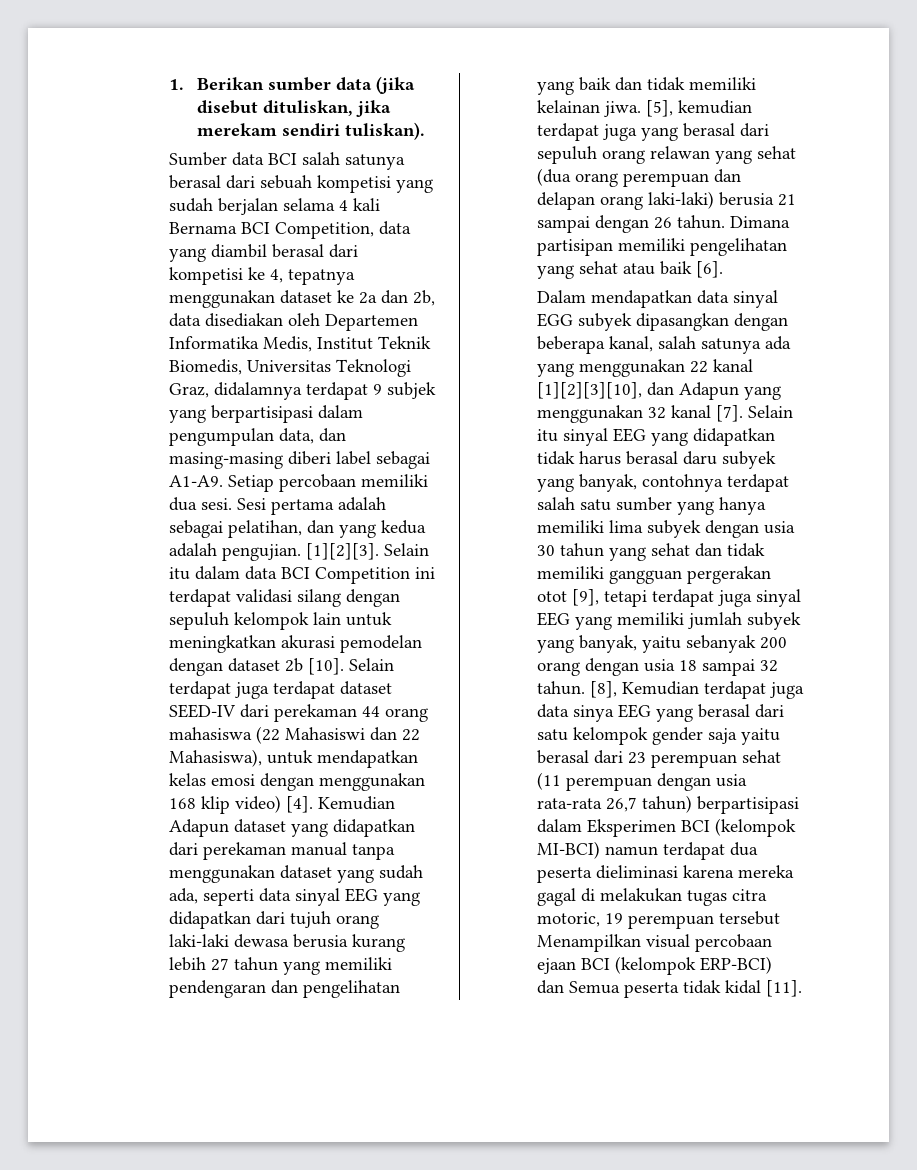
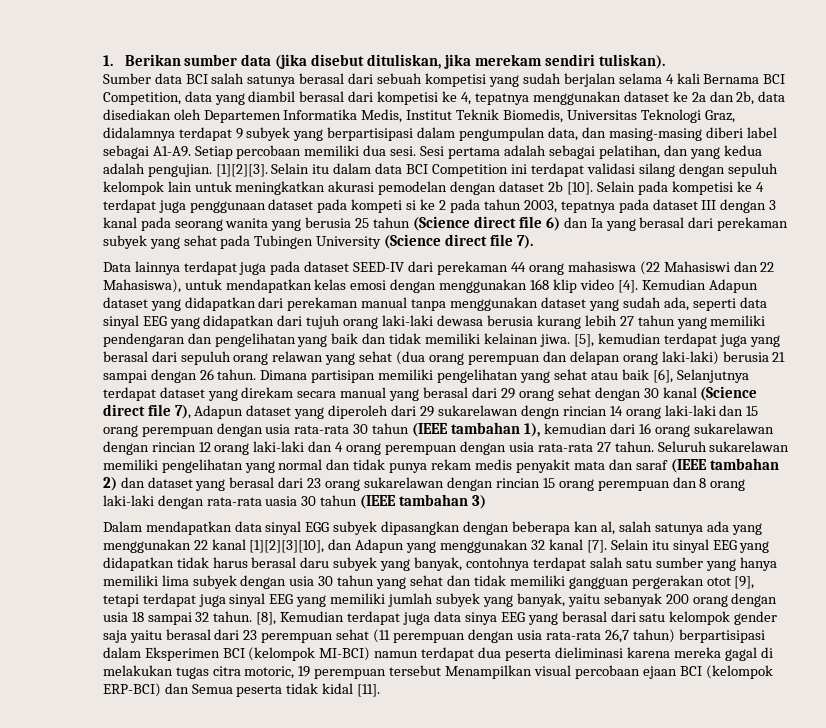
[387,382,437,399] subjek -> [246,127,291,141] subyek
[169,681,336,699] terdapat juga terdapat -> [637,181,764,195] [102,199,777,213] [102,216,789,231] [102,234,533,249] [102,261,301,275] pada kompetisi ke 4 terdapat juga penggunaan dataset pada kompeti si ke 2 pada tahun 2003, tepatnya pada dataset III dengan 3 kanal pada seorang wanita yang berusia 25 tahun (Science direct file 6) dan Ia yang berasal dari perekaman subyek yang sehat pada Tubingen University (Science direct file 7). // Data lainnya terdapat juga pada
[235,795,282,813] video) -> [579,279,614,290] video
[696,261,724,278] [6]. -> [652,369,749,383] [102,386,758,401] [102,404,759,419] [102,422,774,437] [102,441,790,455] [102,458,779,473] [102,477,746,491] [102,494,487,509] [6], Selanjutnya terdapat dataset yang direkam secara manual yang berasal dari 29 orang sehat dengan 30 kanal (Science direct file 7), Adapun dataset yang diperoleh dari 29 sukarelawan dengn rincian 14 orang laki-laki dan 15 orang perempuan dengan usia rata-rata 30 tahun (IEEE tambahan 1), kemudian dari 16 orang sukarelawan dengan rincian 12 orang laki-laki dan 4 orang perempuan dengan usia rata-rata 27 tahun. Seluruh sukarelawan memiliki pengelihatan yang normal dan tidak punya rekam medis penyakit mata dan saraf (IEEE tambahan 2) dan dataset yang berasal dari 23 orang sukarelawan dengan rincian 15 orang perempuan dan 8 orang laki-laki dengan rata-rata uasia 30 tahun (IEEE tambahan 3)
[609,336,654,352] kanal, -> [573,521,615,535] kan al,

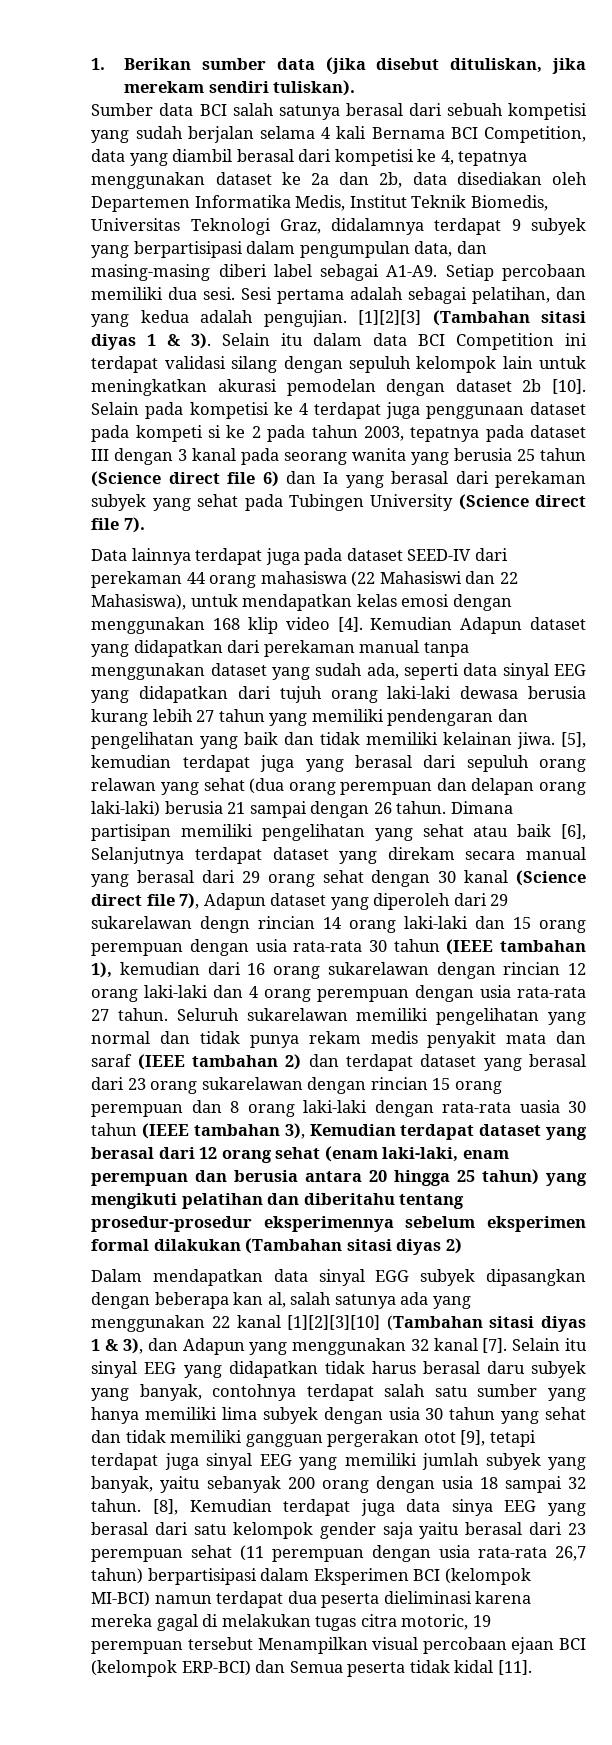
[215,164,268,177] [1][2][3]. -> [358,310,586,326] [91,333,212,350] [1][2][3] (Tambahan sitasi diyas 1 & 3).
(145, 482) none -> [346,1054,414,1071] terdapat
[472,495,487,509] 3) -> [284,1123,587,1140] [91,1146,509,1163] [91,1169,587,1186] [91,1193,465,1209] [91,1216,586,1232] [91,1238,462,1255] 3), Kemudian terdapat dataset yang berasal dari 12 orang sehat (enam laki-laki, enam perempuan dan berusia antara 20 hingga 25 tahun) yang mengikuti pelatihan dan diberitahu tentang prosedur-prosedur eksperimennya sebelum eksperimen formal dilakukan (Tambahan sitasi diyas 2)
[249,540,325,553] [1][2][3][10], -> [287,1315,586,1332] [91,1338,143,1354] [1][2][3][10] (Tambahan sitasi diyas 1 & 3),

